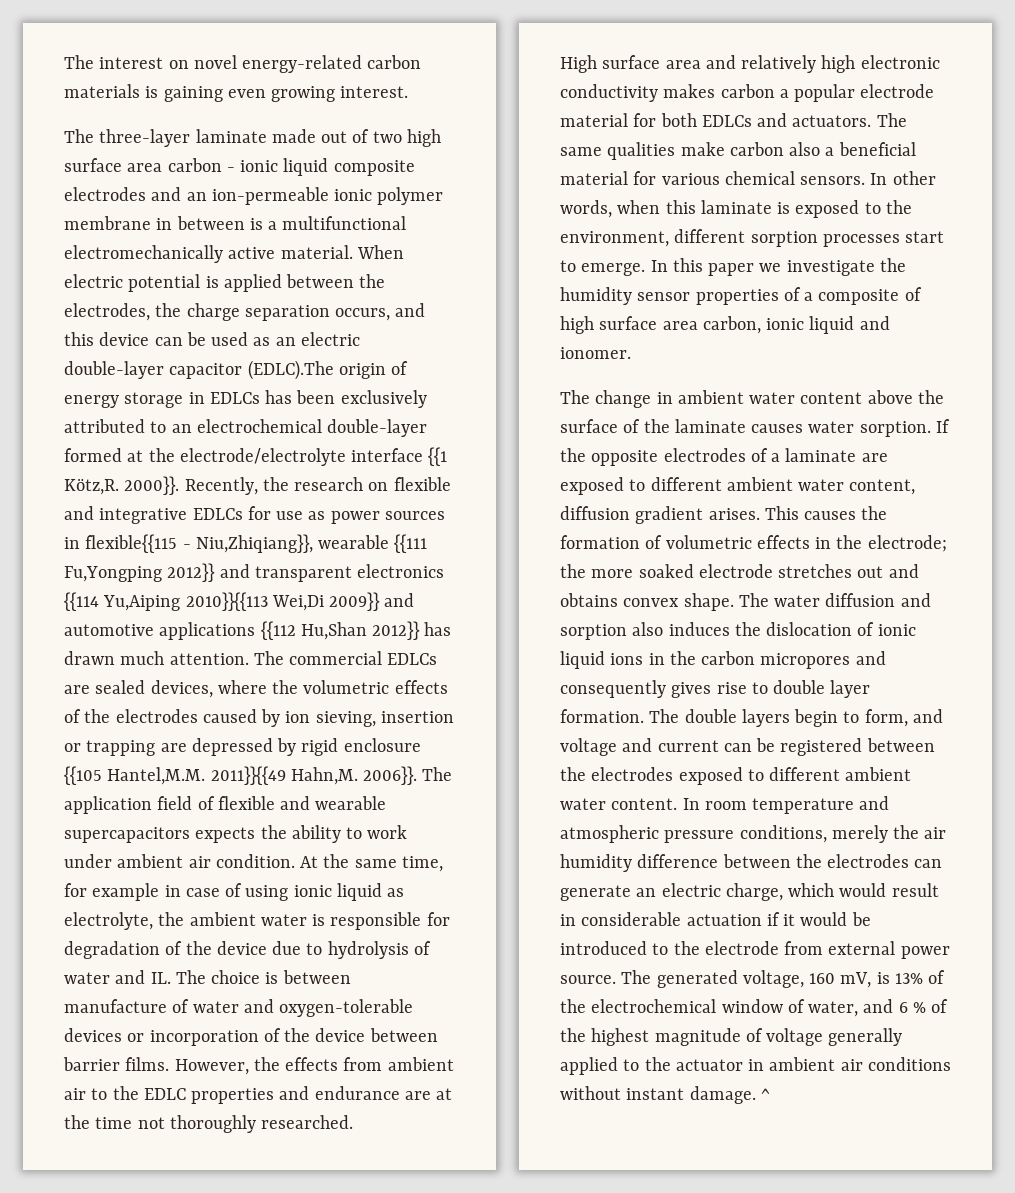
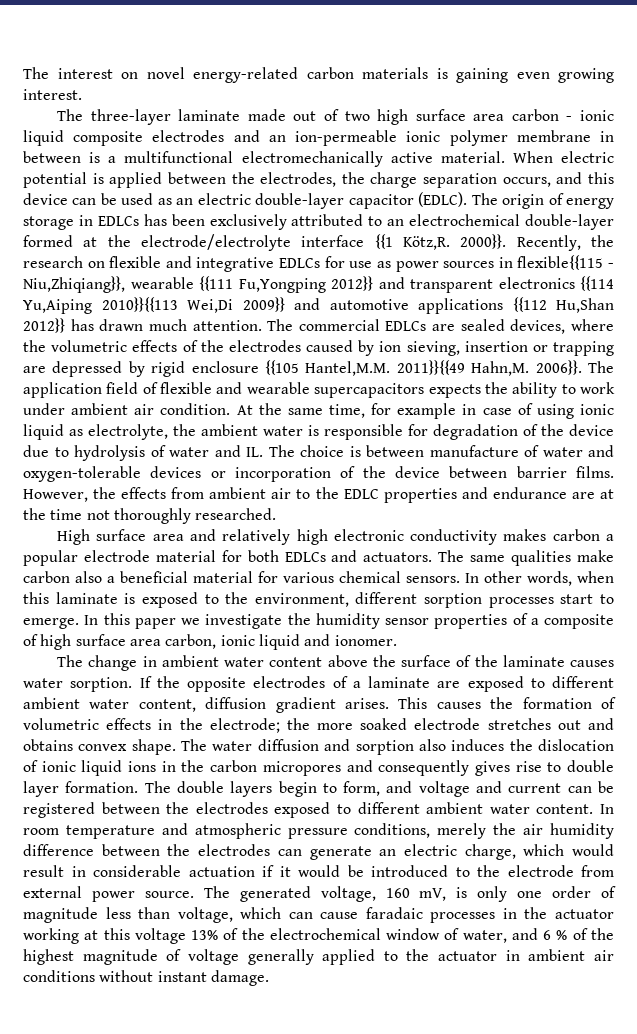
[247,360,334,380] (EDLC).The -> [418,192,498,207] (EDLC). The
(890, 978) none -> [477,886,616,902] [23,907,614,923] [23,928,186,944] only one order of magnitude less than voltage, which can cause faradaic processes in the actuator working at this voltage
[760,1088,770,1100] ^ -> (269, 978) none

